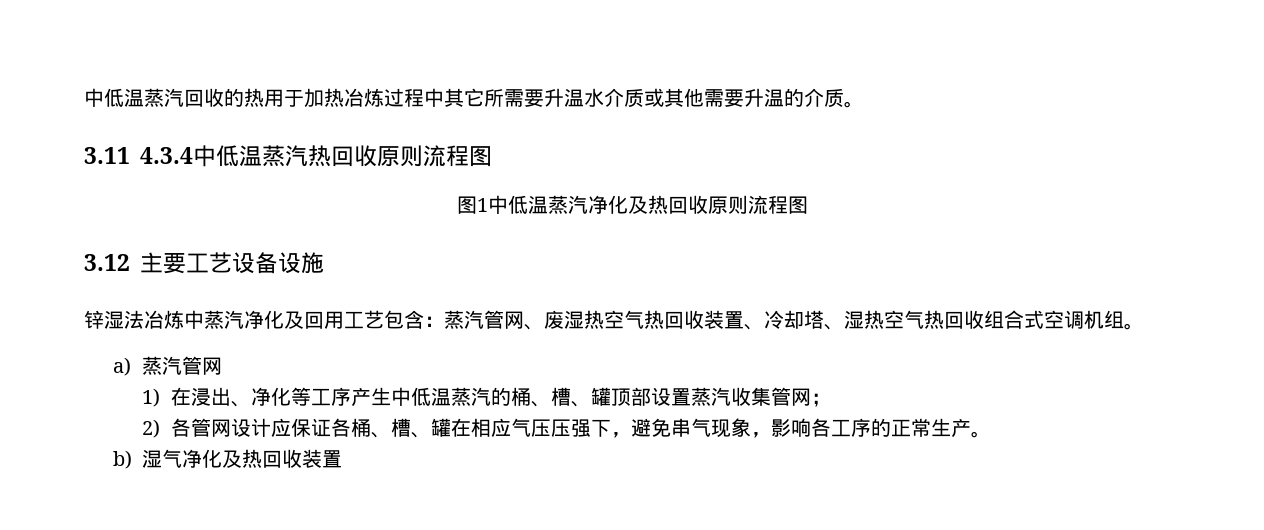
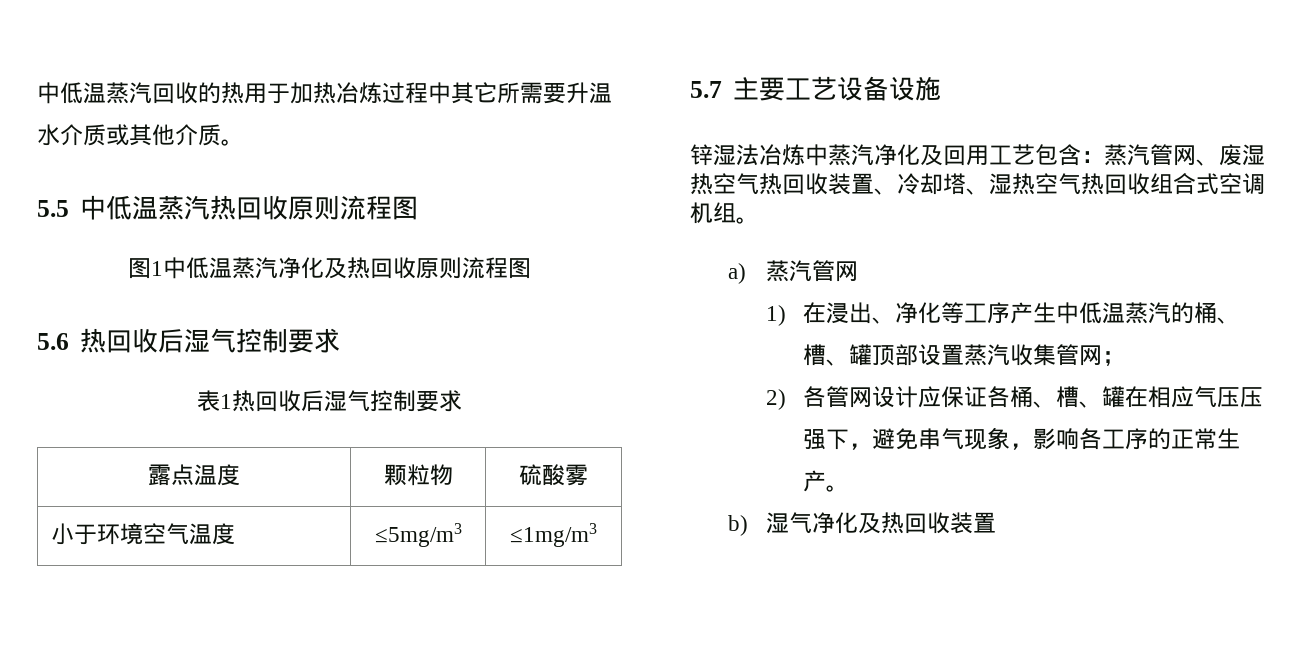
[704,88,804,107] 需要升温的 -> (175, 135) none
[84,147,193,164] 3.11 4.3.4 -> [37,200,69,217] 5.5
[84,254,130,271] 3.12 -> [37,328,341,353] [197,390,462,412] [148,464,240,486] [383,464,453,486] [519,464,588,486] [50,523,235,545] [374,523,462,547] [510,523,597,547] [690,81,722,98] 5.6热回收后湿气控制要求 // 表1热回收后湿气控制要求 // 露点温度 | 颗粒物 | 硫酸雾 // 小于环境空气温度 | ≤5mg/m3 | ≤1mg/m3 // 5.7

